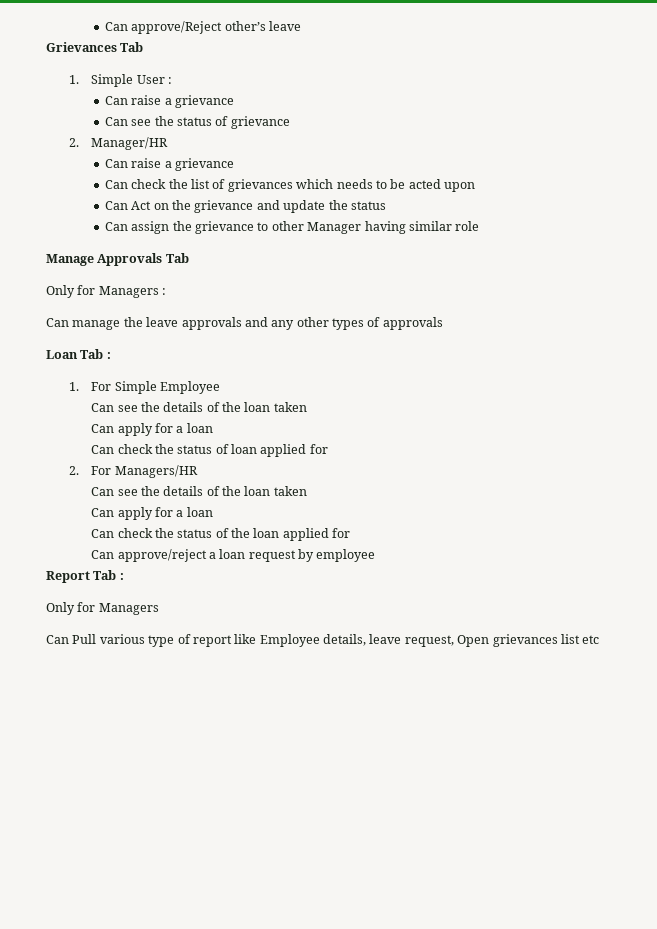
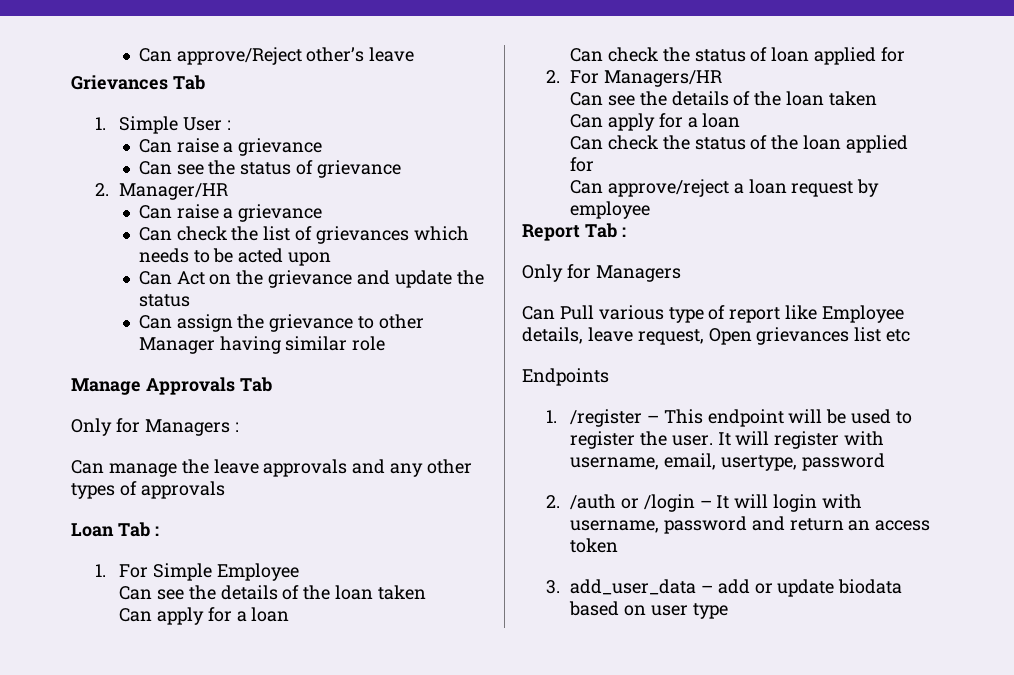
(600, 639) none -> [522,368,609,386] [545,409,912,427] [569,431,885,449] [569,453,885,471] [545,494,862,512] [569,516,931,534] [569,538,618,553] [545,579,903,597] [568,601,728,619] // Endpoints // 1. /register – This endpoint will be used to register the user. It will register with username, email, usertype, password // 2. /auth or /login – It will login with username, password and return an access token // 3. add_user_data – add or update biodata based on user type

